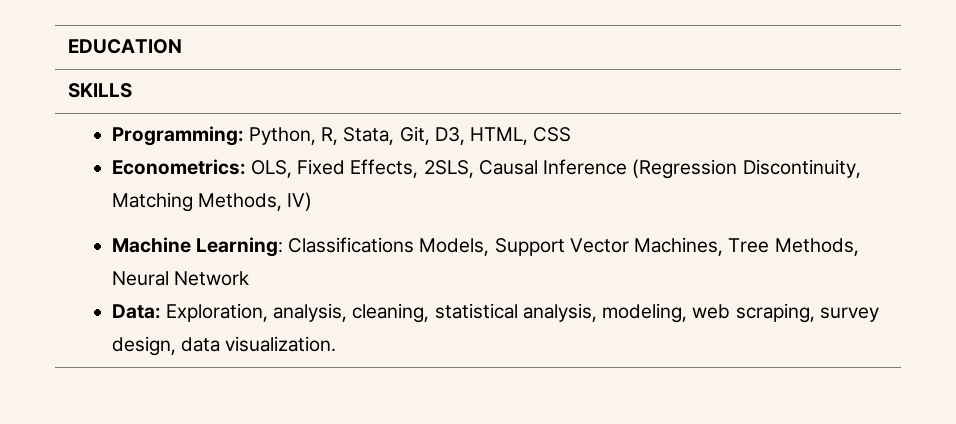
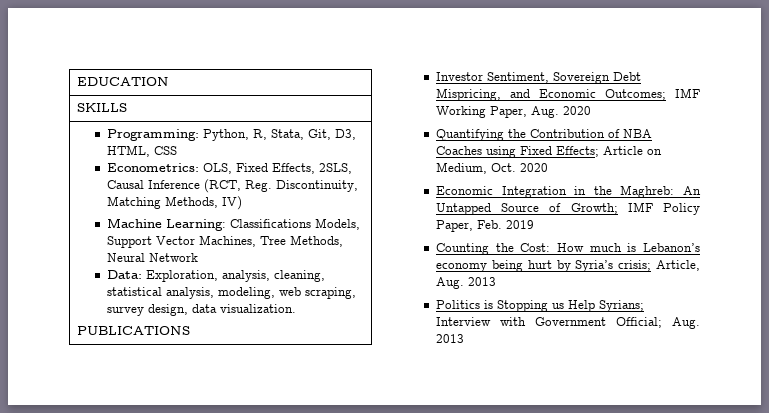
[632,159,738,179] (Regression -> [203,179,272,193] (RCT, Reg.
(337, 344) none -> [77,326,191,335] [436,72,642,84] [436,88,700,101] [436,106,592,118] [436,129,653,141] [436,146,663,158] [436,162,549,174] [436,185,701,198] [436,202,700,215] [436,220,535,232] [436,243,700,255] [436,260,700,272] [436,277,497,289] [436,300,645,312] [436,317,700,329] [436,334,465,343] // PUBLICATIONS // Investor Sentiment, Sovereign Debt Mispricing, and Economic Outcomes; IMF Working Paper, Aug. 2020 // Quantifying the Contribution of NBA Coaches using Fixed Effects; Article on Medium, Oct. 2020 // Economic Integration in the Maghreb: An Untapped Source of Growth; IMF Policy Paper, Feb. 2019 // Counting the Cost: How much is Lebanon’s economy being hurt by Syria’s crisis; Article, Aug. 2013 // Politics is Stopping us Help Syrians; Interview with Government Official; Aug. 2013

